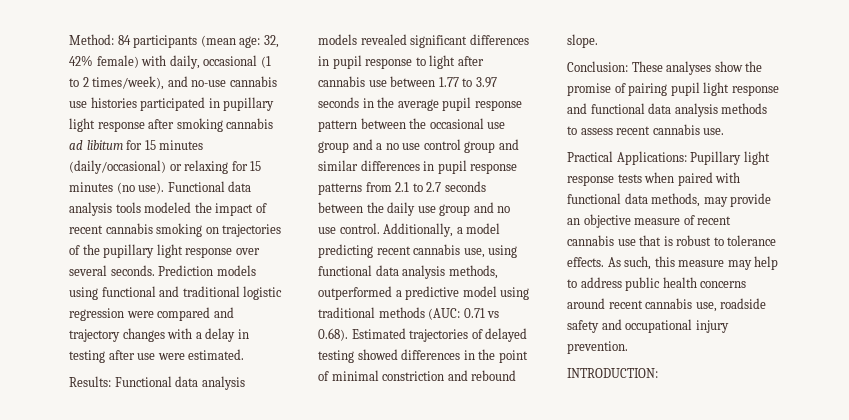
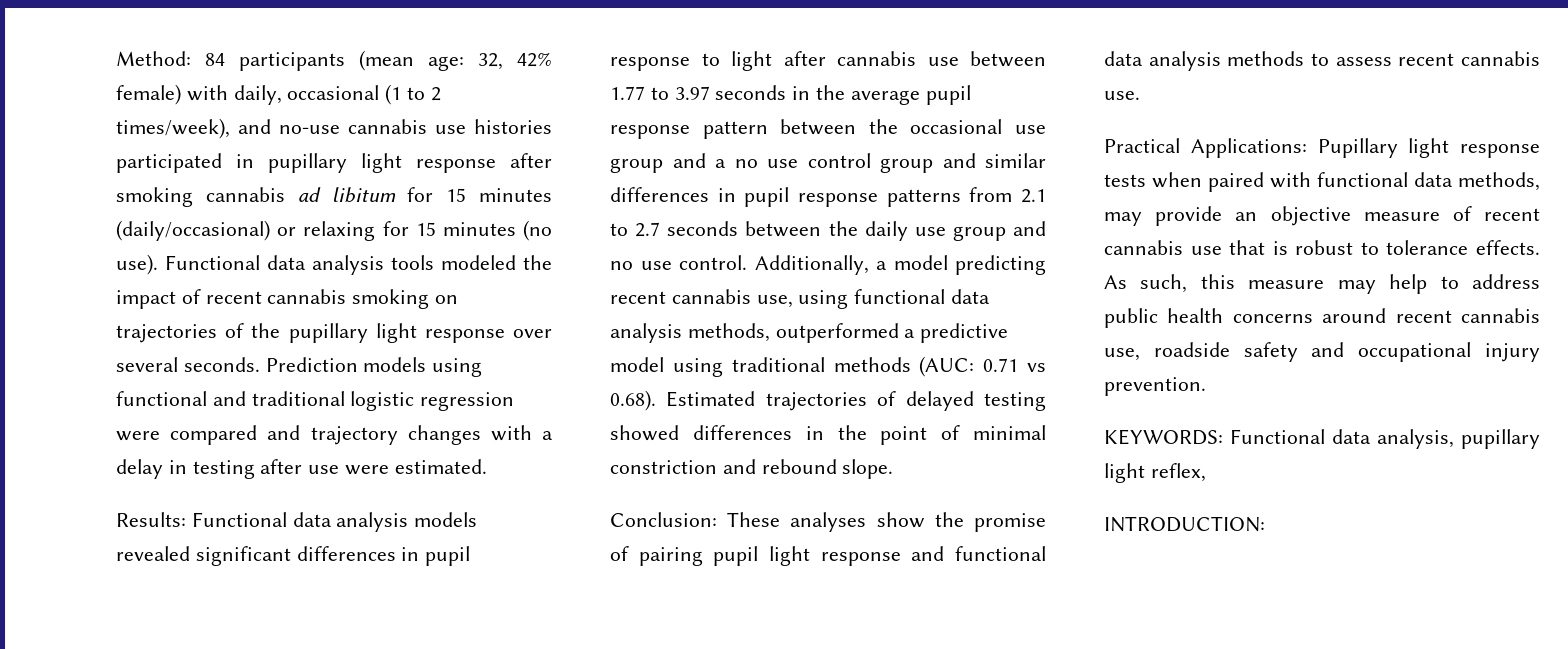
(628, 347) none -> [1104,429,1540,449] [1104,463,1206,483] // KEYWORDS: Functional data analysis, pupillary light reflex,

